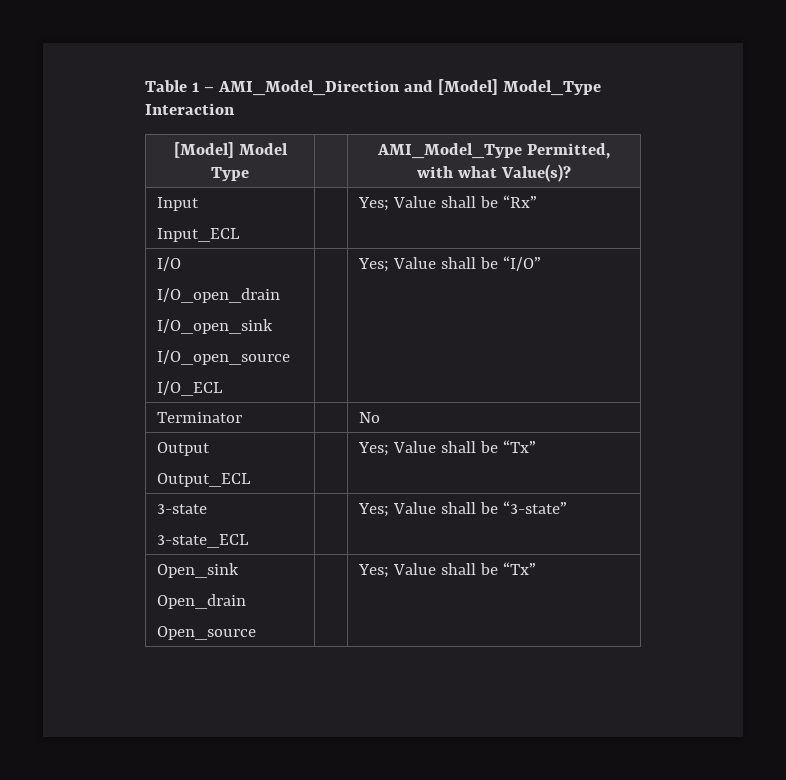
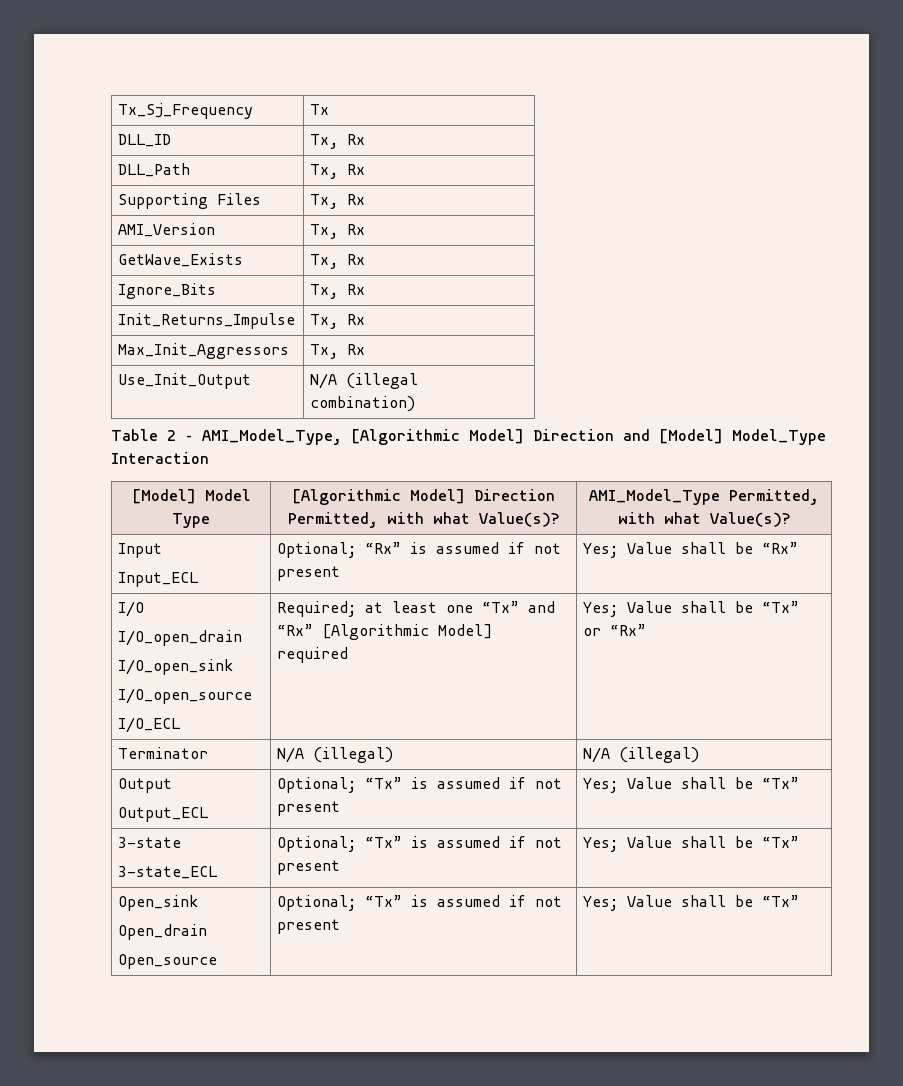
[145,80,400,96] Table 1 – AMI_Model_Direction -> [118,103,254,119] [310,104,330,115] [118,134,172,147] [310,134,366,149] [118,163,191,177] [310,164,366,179] [118,193,262,209] [310,194,366,209] [118,223,216,237] [310,224,366,239] [118,253,244,267] [310,254,366,269] [118,283,217,299] [310,284,366,299] [118,313,296,329] [310,314,366,329] [118,343,290,359] [310,344,366,359] [118,373,252,389] [310,373,419,389] [310,396,416,412] [111,429,614,445] Tx_Sj_Frequency | Tx // DLL_ID | Tx, Rx // DLL_Path | Tx, Rx // Supporting Files | Tx, Rx // AMI_Version | Tx, Rx // GetWave_Exists | Tx, Rx // Ignore_Bits | Tx, Rx // Init_Returns_Impulse | Tx, Rx // Max_Init_Aggressors | Tx, Rx // Use_Init_Output | N/A (illegal combination) // Table 2 – AMI_Model_Type, [Algorithmic Model] Direction
(249, 174) none -> [292,489,555,505] [287,512,560,528] [Algorithmic Model] Direction Permitted, with what Value(s)?
(240, 235) none -> [277,542,562,558] [277,566,341,581] Optional; “Rx” is assumed if not present
[357,256,541,272] [156,412,242,423] [358,412,380,423] [156,442,210,456] [156,473,251,487] | Yes; Value shall be “I/O” // Terminator | | No // Output // Output_ECL | -> [277,601,556,617] [277,624,493,640] [277,647,349,663] [583,601,800,617] [583,624,647,636] [118,747,209,759] [277,747,394,763] [583,747,700,763] [118,778,173,793] [118,807,210,822] [277,777,563,793] [277,801,341,816] Required; at least one “Tx” and “Rx” [Algorithmic Model] required | Yes; Value shall be “Tx” or “Rx” // Terminator | N/A (illegal) | N/A (illegal) // Output // Output_ECL | Optional; “Tx” is assumed if not present
[357,501,567,517] | Yes; Value shall be “3-state” -> [277,836,563,852] [277,860,341,875] [583,836,800,852] Optional; “Tx” is assumed if not present | Yes; Value shall be “Tx”
(256, 633) none -> [277,895,563,911] [277,919,341,934] Optional; “Tx” is assumed if not present

